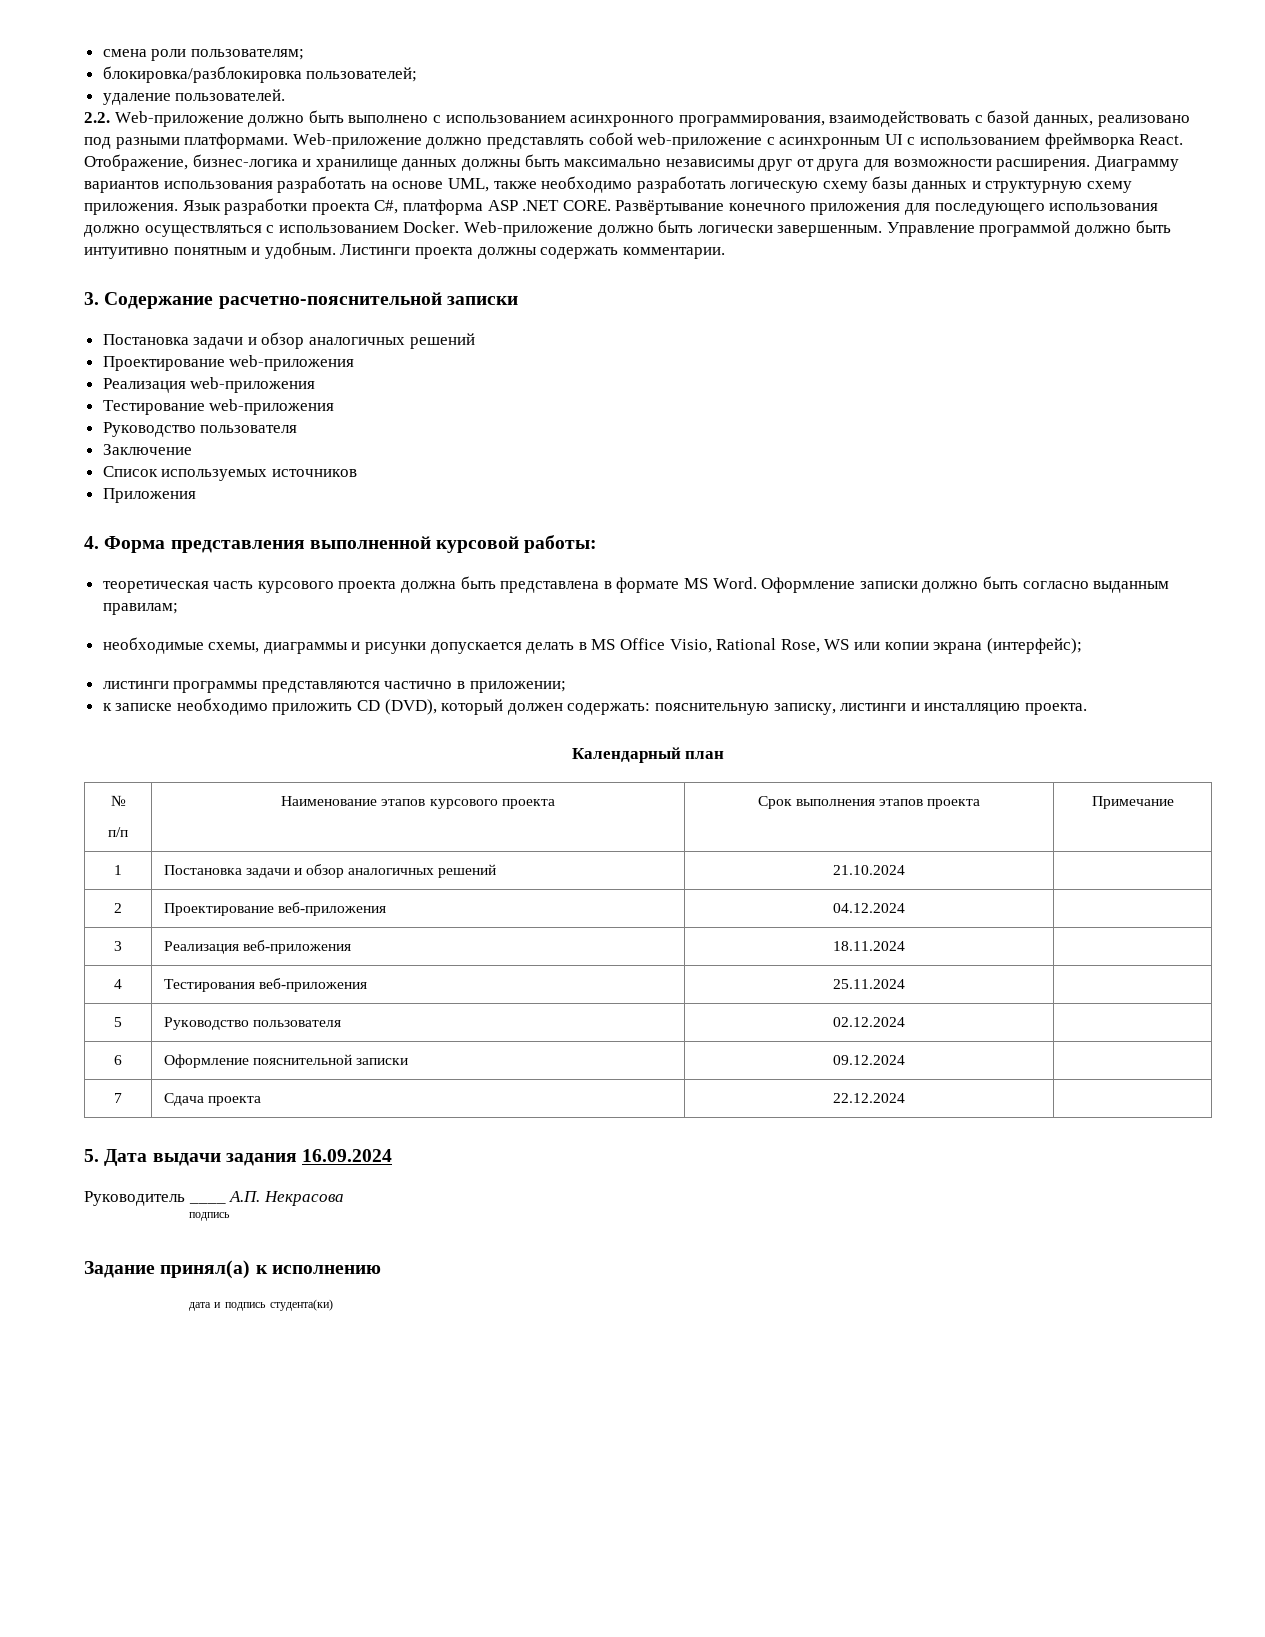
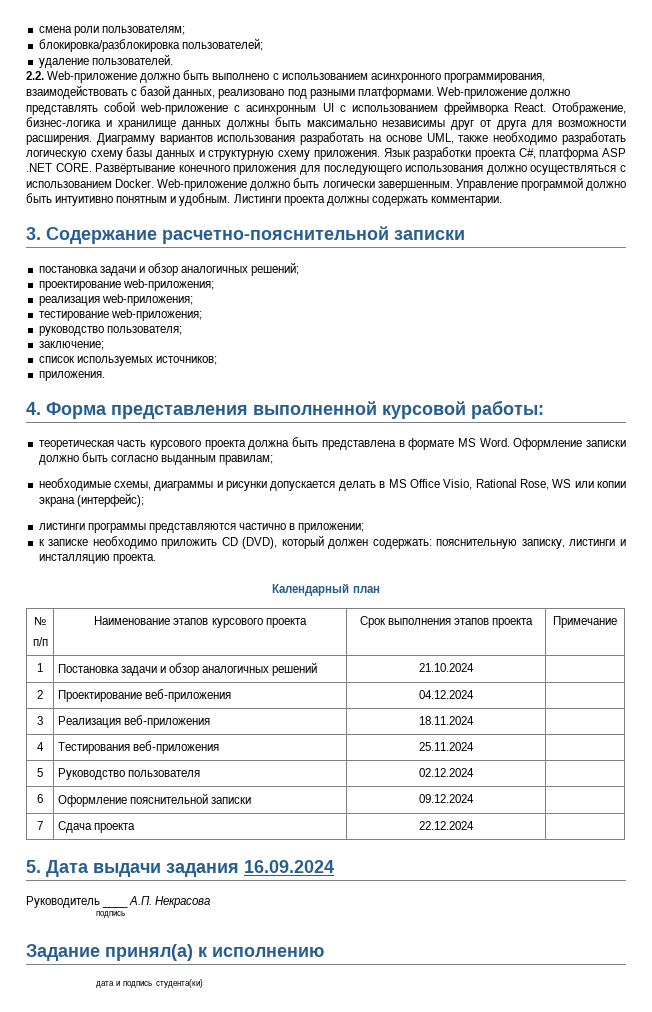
[102,332,475,349] [102,355,355,371] [102,377,316,393] [102,399,335,415] [102,422,298,437] [102,444,192,455] [102,466,357,481] [102,488,196,503] Постановка задачи и обзор аналогичных решений // Проектирование web-приложения // Реализация web-приложения // Тестирование web-приложения // Руководство пользователя // Заключение // Список используемых источников // Приложения -> [38,262,300,276] [38,279,214,291] [38,294,193,306] [38,309,202,321] [38,326,182,336] [38,341,104,350] [38,356,217,366] [38,371,105,381] постановка задачи и обзор аналогичных решений; // проектирование web-приложения; // реализация web-приложения; // тестирование web-приложения; // руководство пользователя; // заключение; // список используемых источников; // приложения.

